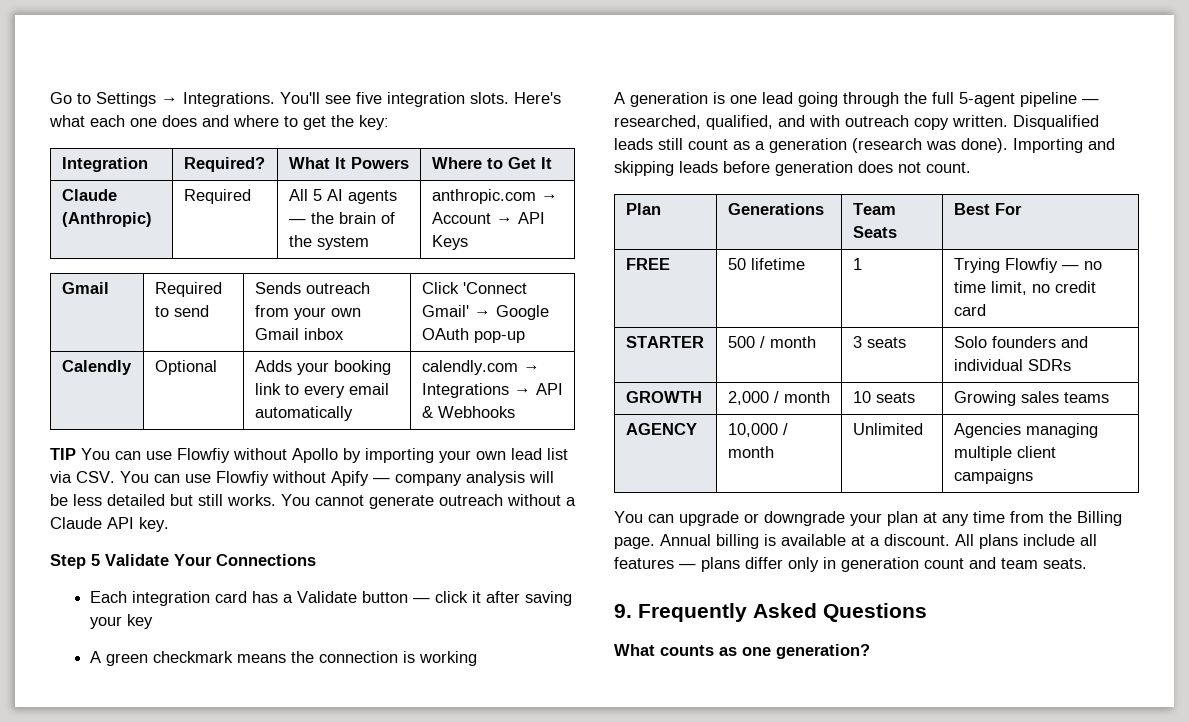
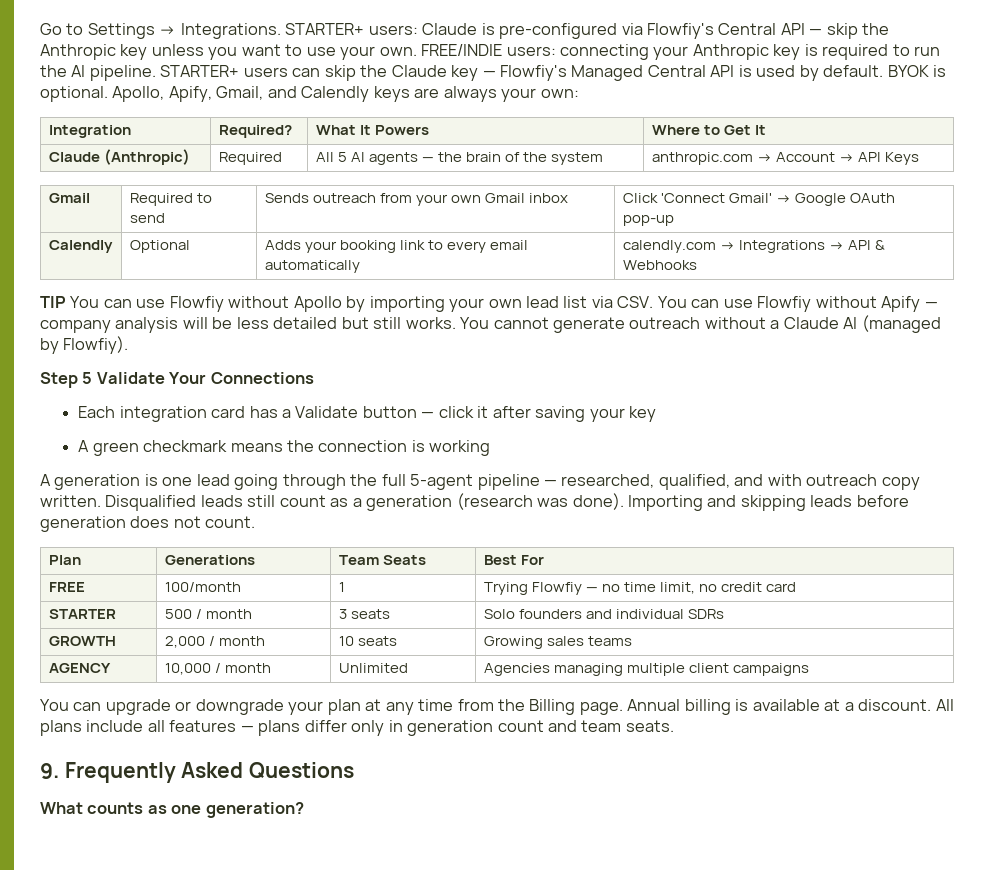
[280,92,561,107] [49,115,389,130] You'll see five integration slots. Here's what each one does and where to get the key: -> [285,23,890,39] [40,44,941,60] [40,65,947,81] [40,86,579,102] STARTER+ users: Claude is pre-configured via Flowfiy's Central API — skip the Anthropic key unless you want to use your own. FREE/INDIE users: connecting your Anthropic key is required to run the AI pipeline. STARTER+ users can skip the Claude key — Flowfiy's Managed Central API is used by default. BYOK is optional. Apollo, Apify, Gmail, and Calendly keys are always your own:
[107,517,169,532] API key. -> [843,315,941,333] [40,336,129,354] AI (managed by Flowfiy).
[727,258,805,270] 50 lifetime -> [164,582,241,592] 100/month

